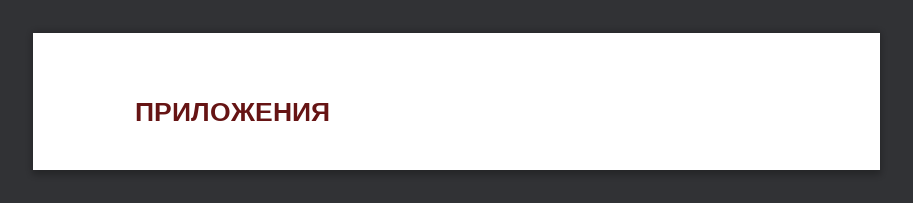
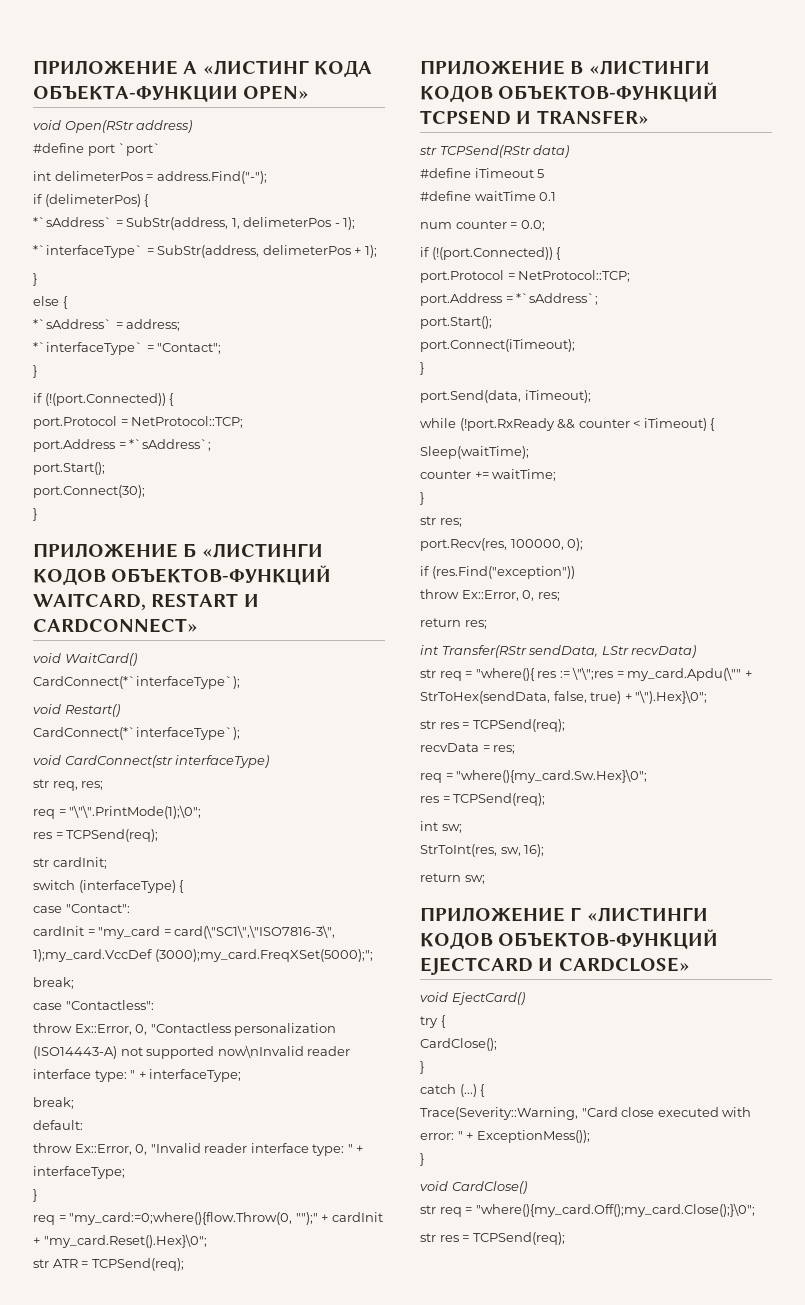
[135,103,330,121] ПРИЛОЖЕНИЯ -> [33,60,372,77] [33,85,310,102] [33,120,193,133] [33,143,162,156] [33,171,267,184] [33,194,150,207] [33,217,356,230] [33,245,377,258] [33,273,37,286] [33,296,68,309] [33,319,181,331] [33,342,222,355] [33,365,37,378] [33,393,175,406] [33,416,244,429] [33,439,212,452] [33,462,105,475] [33,485,145,498] [33,508,37,521] [33,543,323,558] [33,565,332,585] [33,593,259,610] [33,618,198,633] [33,653,137,666] [33,676,240,689] [33,704,120,717] [33,727,240,740] [33,755,270,768] [33,779,104,791] [33,805,202,819] [33,829,159,842] [33,857,107,869] [33,880,185,893] [33,904,130,913] [33,925,336,939] [33,949,373,962] [33,977,74,989] [33,1000,154,1010] [33,1023,337,1036] [33,1045,351,1059] [33,1069,242,1082] [33,1097,74,1109] [33,1120,83,1130] [33,1143,364,1156] [33,1166,125,1179] [33,1189,37,1202] [33,1212,383,1225] [33,1234,207,1248] [33,1258,184,1271] [420,60,710,75] [420,82,719,102] [420,110,649,125] [419,145,570,158] [420,168,545,178] [420,191,557,201] [420,220,545,231] [420,247,562,260] [420,270,631,283] [420,293,599,306] [420,316,492,329] [420,339,575,352] [420,362,424,375] [420,390,591,403] [420,418,716,431] [420,446,529,459] [420,469,557,481] [420,492,424,505] [420,516,462,527] [420,538,584,551] [420,566,575,579] [420,589,560,601] [420,618,487,629] [420,645,697,658] [420,667,752,681] [420,690,708,704] [420,719,565,732] [420,743,516,754] [420,769,648,783] [420,793,546,806] [420,821,462,833] [420,844,545,857] [420,873,485,884] [420,907,708,922] [420,929,719,949] [420,957,690,975] [420,992,525,1005] [420,1015,446,1028] [420,1038,497,1051] [420,1061,424,1074] [420,1084,486,1097] [420,1107,752,1120] [420,1130,590,1143] [420,1153,424,1166] [420,1181,527,1194] [420,1203,755,1217] [420,1232,565,1245] ПРИЛОЖЕНИЕ А «ЛИСТИНГ КОДА ОБЪЕКТА-ФУНКЦИИ OPEN» // void Open(RStr address) // #define port `port` // int delimeterPos = address.Find("-"); // if (delimeterPos) { // *`sAddress` = SubStr(address, 1, delimeterPos - 1); // *`interfaceType` = SubStr(address, delimeterPos + 1); // } // else { // *`sAddress` = address; // *`interfaceType` = "Contact"; // } // if (!(port.Connected)) { // port.Protocol = NetProtocol::TCP; // port.Address = *`sAddress`; // port.Start(); // port.Connect(30); // } // ПРИЛОЖЕНИЕ Б «ЛИСТИНГИ КОДОВ ОБЪЕКТОВ-ФУНКЦИЙ WAITCARD, RESTART И CARDCONNECT» // void WaitCard() // CardConnect(*`interfaceType`); // void Restart() // CardConnect(*`interfaceType`); // void CardConnect(str interfaceType) // str req, res; // req = "\"\".PrintMode(1);\0"; // res = TCPSend(req); // str cardInit; // switch (interfaceType) { // case "Contact": // cardInit = "my_card = card(\"SC1\",\"ISO7816-3\", 1);my_card.VccDef (3000);my_card.FreqXSet(5000);"; // break; // case "Contactless": // throw Ex::Error, 0, "Contactless personalization (ISO14443-A) not supported now\nInvalid reader interface type: " + interfaceType; // break; // default: // throw Ex::Error, 0, "Invalid reader interface type: " + interfaceType; // } // req = "my_card:=0;where(){flow.Throw(0, "");" + cardInit + "my_card.Reset().Hex}\0"; // str ATR = TCPSend(req); // ПРИЛОЖЕНИЕ В «ЛИСТИНГИ КОДОВ ОБЪЕКТОВ-ФУНКЦИЙ TCPSEND И TRANSFER» // str TCPSend(RStr data) // #define iTimeout 5 // #define waitTime 0.1 // num counter = 0.0; // if (!(port.Connected)) { // port.Protocol = NetProtocol::TCP; // port.Address = *`sAddress`; // port.Start(); // port.Connect(iTimeout); // } // port.Send(data, iTimeout); // while (!port.RxReady && counter < iTimeout) { // Sleep(waitTime); // counter += waitTime; // } // str res; // port.Recv(res, 100000, 0); // if (res.Find("exception")) // throw Ex::Error, 0, res; // return res; // int Transfer(RStr sendData, LStr recvData) // str req = "where(){ res := \"\";res = my_card.Apdu(\"" + StrToHex(sendData, false, true) + "\").Hex}\0"; // str res = TCPSend(req); // recvData = res; // req = "where(){my_card.Sw.Hex}\0"; // res = TCPSend(req); // int sw; // StrToInt(res, sw, 16); // return sw; // ПРИЛОЖЕНИЕ Г «ЛИСТИНГИ КОДОВ ОБЪЕКТОВ-ФУНКЦИЙ EJECTCARD И CARDCLOSE» // void EjectCard() // try { // CardClose(); // } // catch (...) { // Trace(Severity::Warning, "Card close executed with error: " + ExceptionMess()); // } // void CardClose() // str req = "where(){my_card.Off();my_card.Close();}\0"; // str res = TCPSend(req);

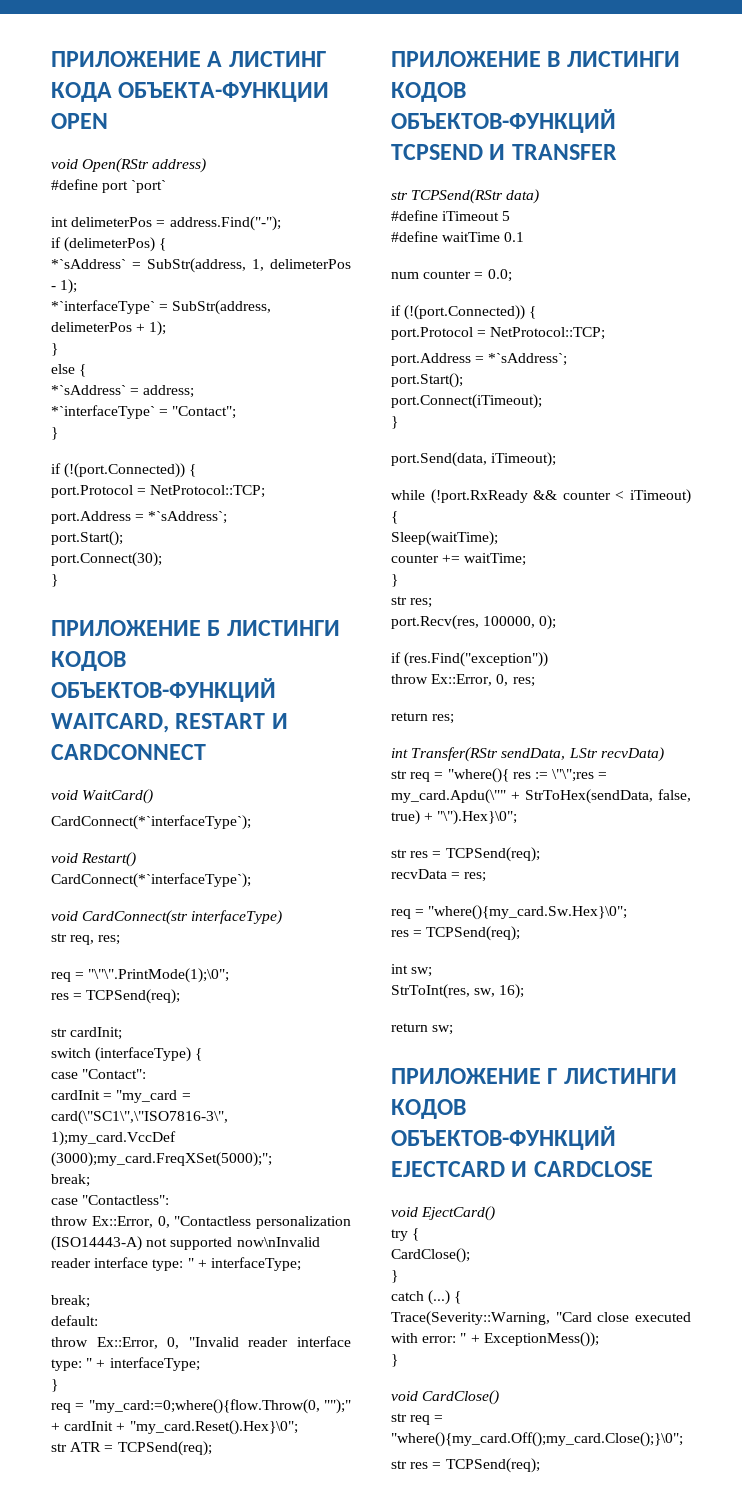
[202,60,309,75] «ЛИСТИНГ -> [228,51,326,67] ЛИСТИНГ
[243,85,310,100] OPEN» -> [51,113,108,129] OPEN
[201,543,323,558] «ЛИСТИНГИ -> [226,620,340,636] ЛИСТИНГИ
[33,618,198,633] CARDCONNECT» -> [51,744,206,760] CARDCONNECT
[588,60,710,75] «ЛИСТИНГИ -> [566,51,680,67] ЛИСТИНГИ
[536,110,649,125] TRANSFER» -> [511,144,617,160] TRANSFER
[586,907,708,922] «ЛИСТИНГИ -> [563,1068,677,1084] ЛИСТИНГИ
[558,957,690,972] CARDCLOSE» -> [533,1161,653,1177] CARDCLOSE

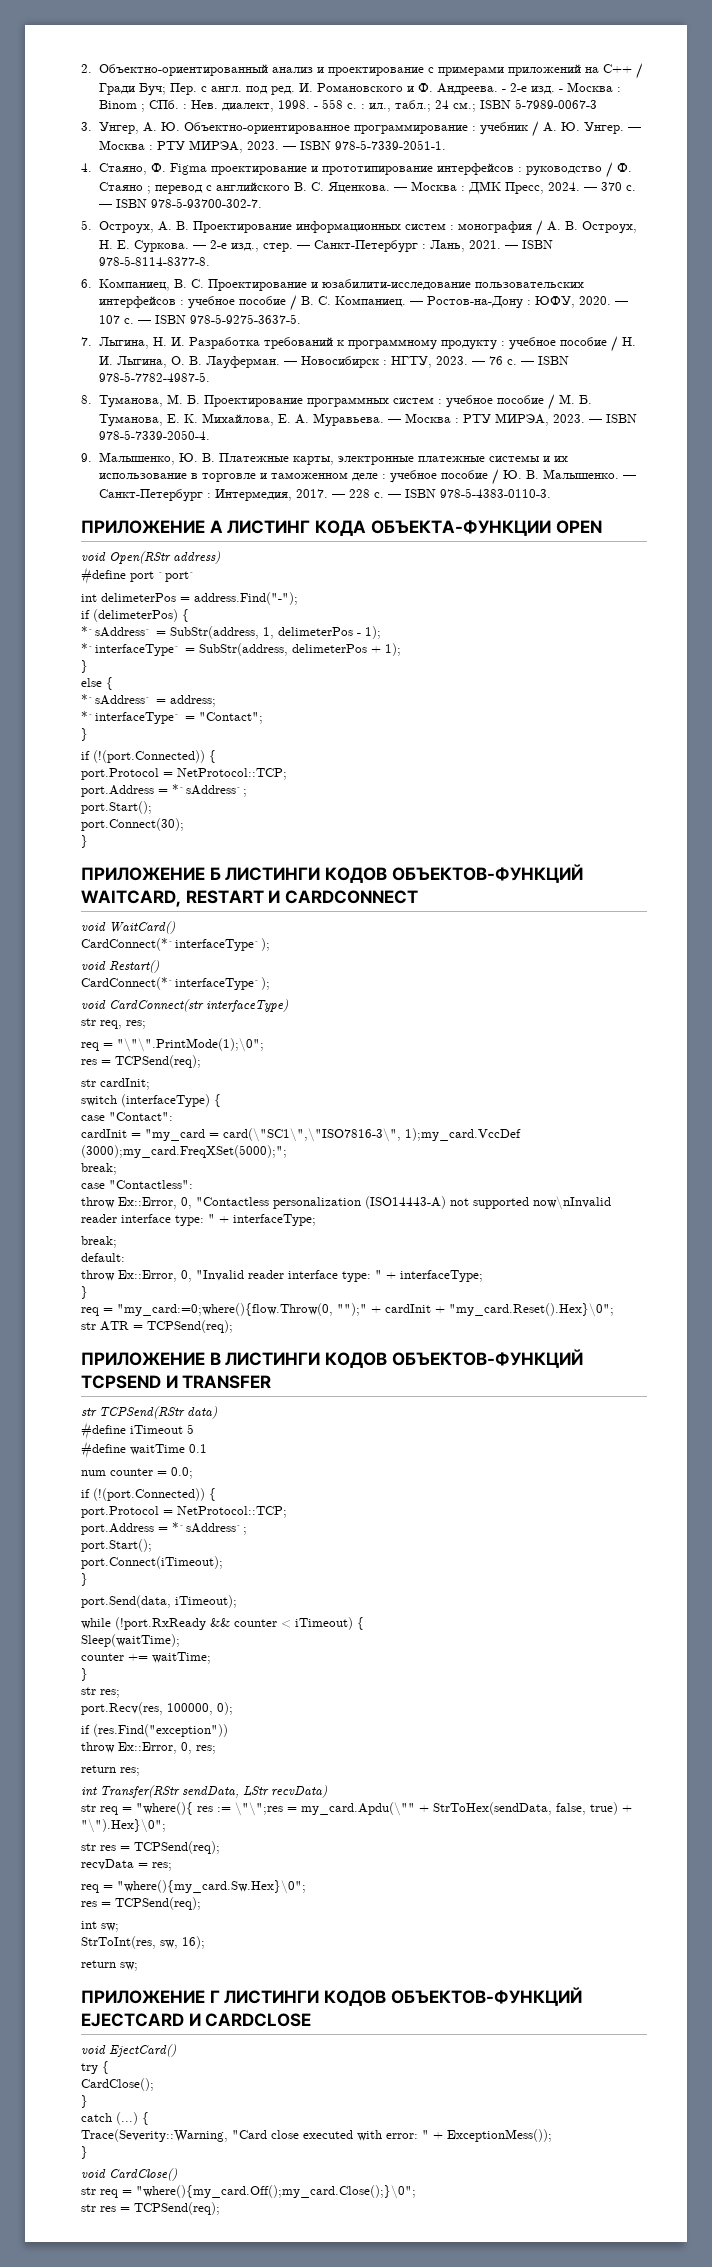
(51, 59) none -> [81,63,643,79] [98,82,621,96] [98,99,597,112] [81,121,641,137] [98,140,446,153] [81,162,632,178] [98,181,636,194] [98,198,262,208] [81,220,637,236] [98,240,553,253] [98,256,210,266] [81,279,584,291] [98,295,628,311] [98,314,301,324] [81,336,636,352] [98,356,569,369] [98,372,210,382] [81,394,592,410] [98,413,637,427] [98,430,210,440] [81,452,568,465] [98,469,636,485] [98,488,551,502] 2. Объектно-ориентированный анализ и проектирование с примерами приложений на C++ / Гради Буч; Пер. с англ. под ред. И. Романовского и Ф. Андреева. - 2-е изд. - Москва : Binom ; СПб. : Нев. диалект, 1998. - 558 с. : ил., табл.; 24 см.; ISBN 5-7989-0067-3 // 3. Унгер, А. Ю. Объектно-ориентированное программирование : учебник / А. Ю. Унгер. — Москва : РТУ МИРЭА, 2023. — ISBN 978-5-7339-2051-1. // 4. Стаяно, Ф. Figma проектирование и прототипирование интерфейсов : руководство / Ф. Стаяно ; перевод с английского В. С. Яценкова. — Москва : ДМК Пресс, 2024. — 370 с. — ISBN 978-5-93700-302-7. // 5. Остроух, А. В. Проектирование информационных систем : монография / А. В. Остроух, Н. Е. Суркова. — 2-е изд., стер. — Санкт-Петербург : Лань, 2021. — ISBN 978-5-8114-8377-8. // 6. Компаниец, В. С. Проектирование и юзабилити-исследование пользовательских интерфейсов : учебное пособие / В. С. Компаниец. — Ростов-на-Дону : ЮФУ, 2020. — 107 с. — ISBN 978-5-9275-3637-5. // 7. Лыгина, Н. И. Разработка требований к программному продукту : учебное пособие / Н. И. Лыгина, О. В. Лауферман. — Новосибирск : НГТУ, 2023. — 76 с. — ISBN 978-5-7782-4987-5. // 8. Туманова, М. Б. Проектирование программных систем : учебное пособие / М. Б. Туманова, Е. К. Михайлова, Е. А. Муравьева. — Москва : РТУ МИРЭА, 2023. — ISBN 978-5-7339-2050-4. // 9. Малышенко, Ю. В. Платежные карты, электронные платежные системы и их использование в торговле и таможенном деле : учебное пособие / Ю. В. Малышенко. — Санкт-Петербург : Интермедия, 2017. — 228 с. — ISBN 978-5-4383-0110-3. //

